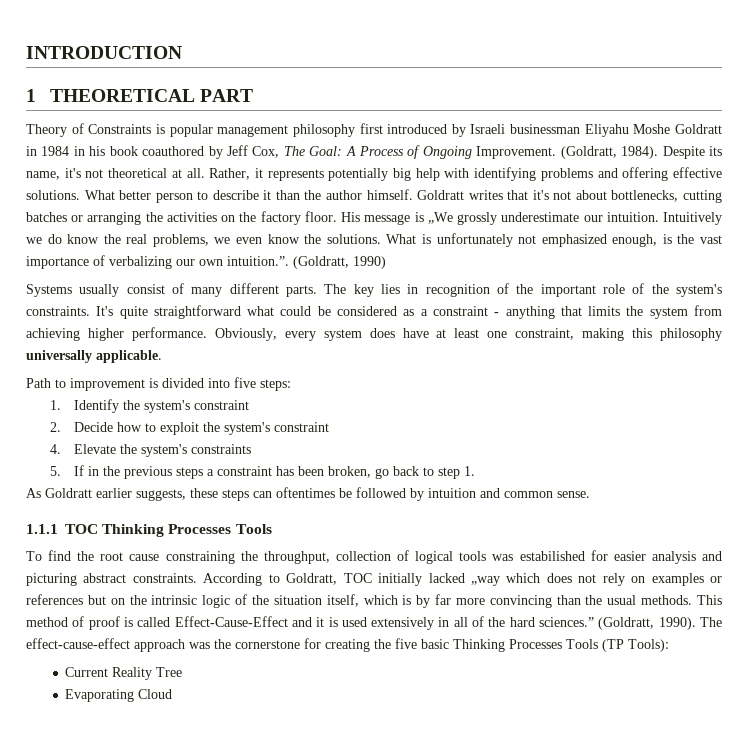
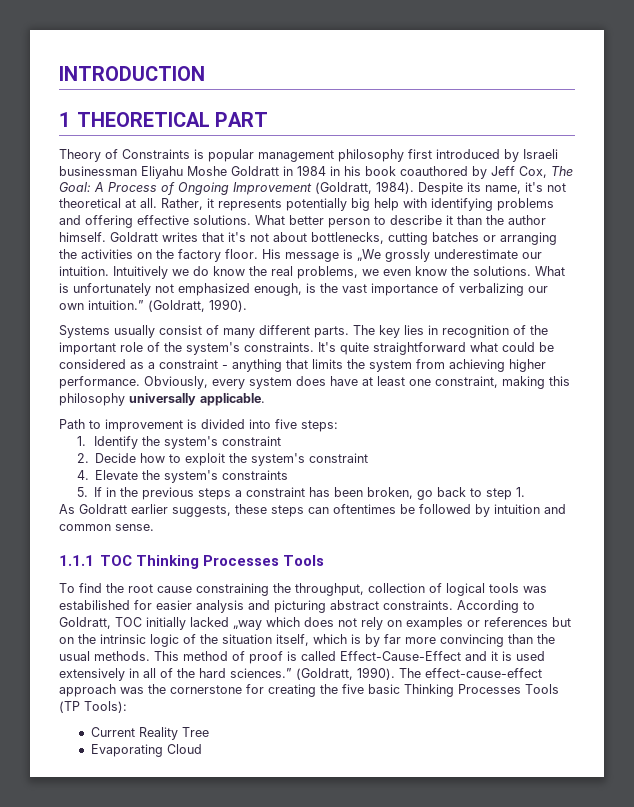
[476,146,557,159] Improvement. -> [233,182,312,195] Improvement
[227,256,386,269] intuition.”. (Goldratt, 1990) -> [88,299,247,312] intuition.” (Goldratt, 1990).

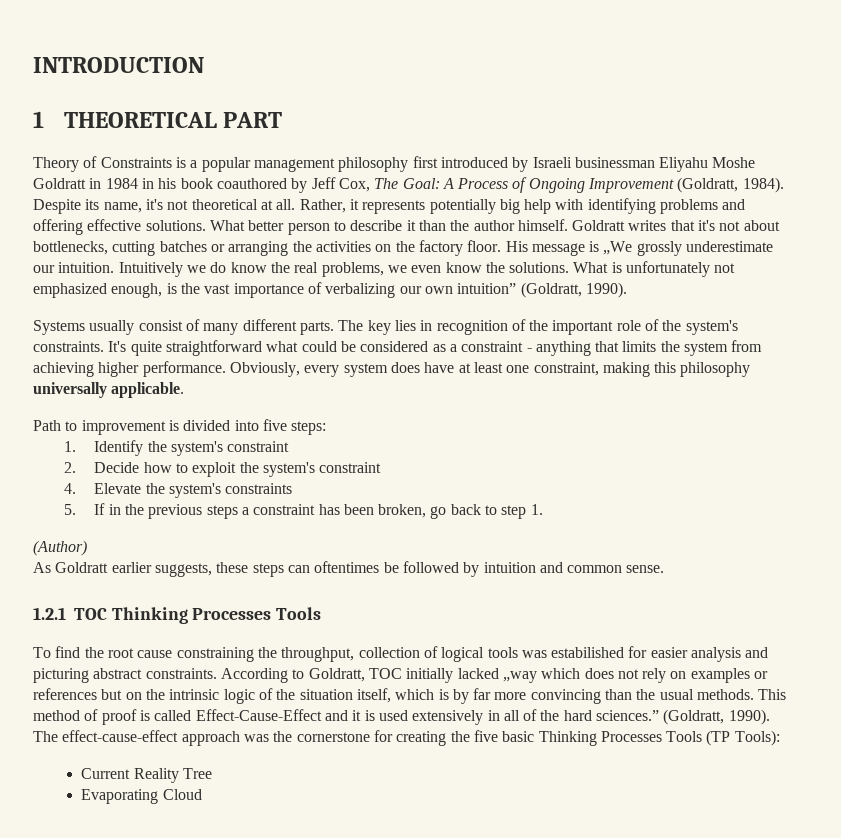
(204, 154) none -> [190,160,198,168] a
[88,300,144,310] intuition.” -> [457,283,517,294] intuition”
(526, 492) none -> [33,540,87,556] // (Author)
[59,555,94,566] 1.1.1 -> [33,607,66,620] 1.2.1

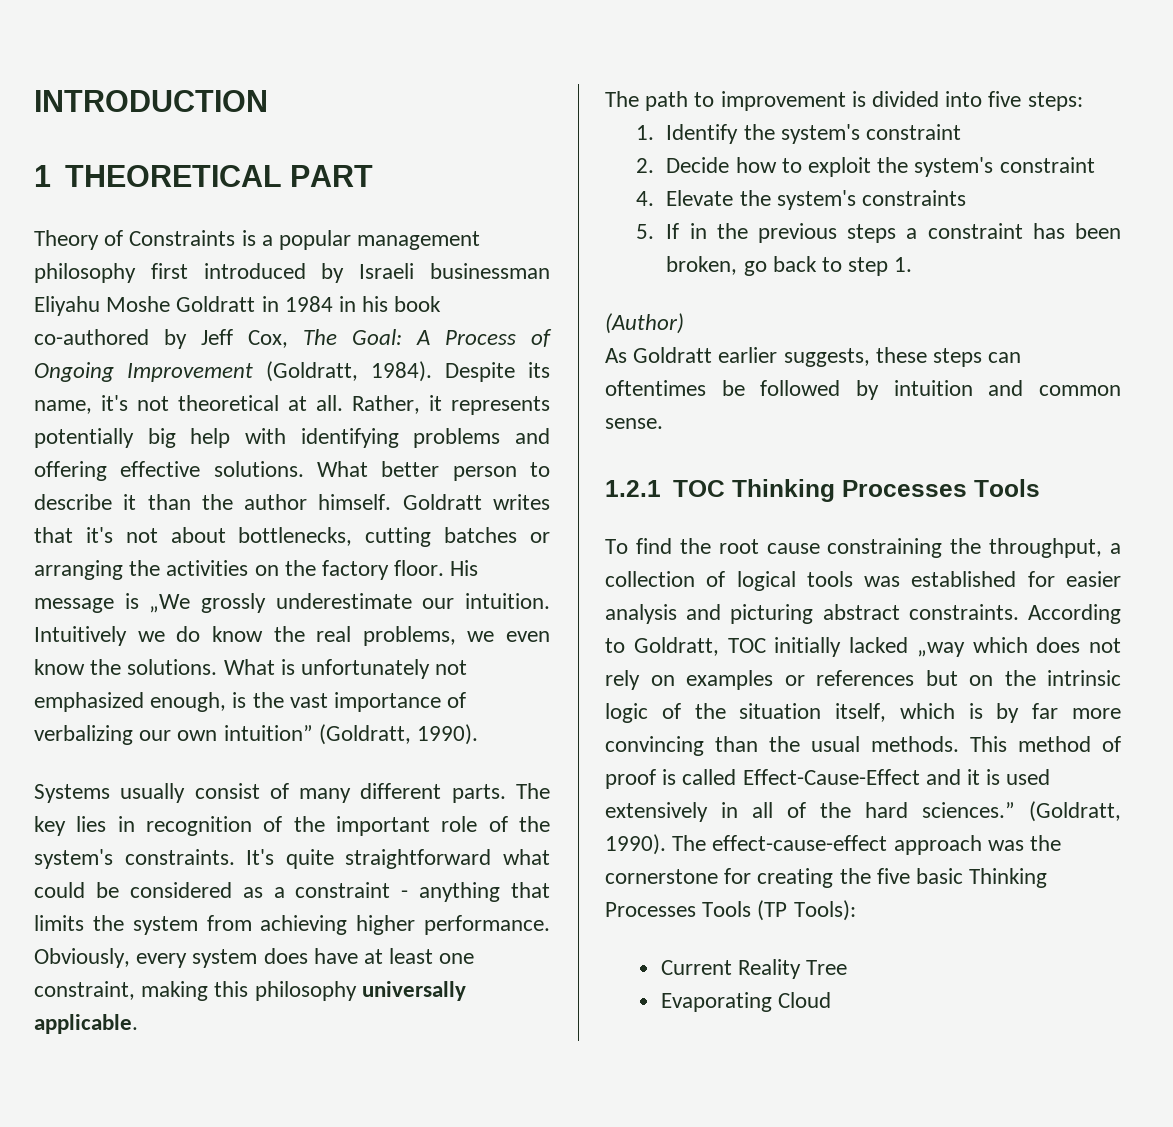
[216,178,287,189] coauthored -> [34,329,149,345] co-authored
[33,420,61,431] Path -> [605,91,689,111] The path
(355, 654) none -> [1110,543,1121,554] a
[551,647,625,658] estabilished -> [911,571,1017,587] established

